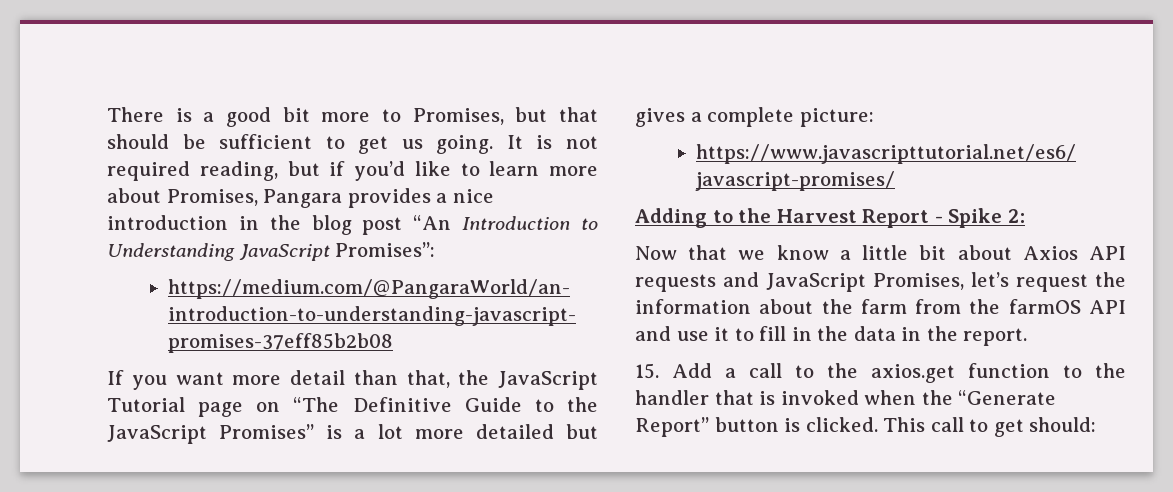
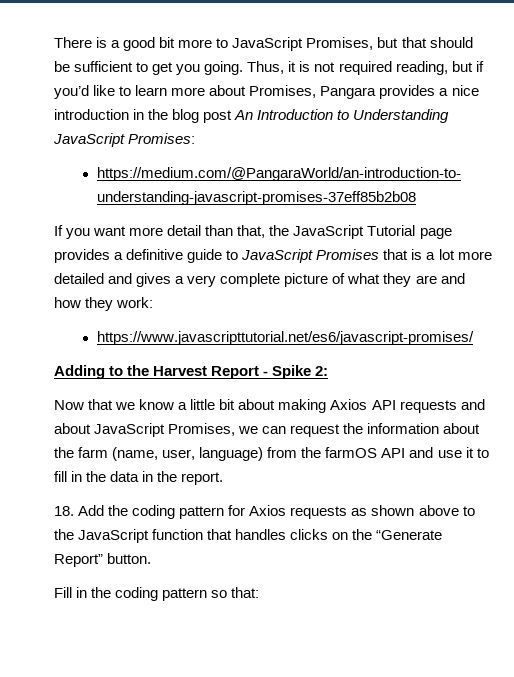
(401, 115) none -> [232,37,304,51] JavaScript
[401,135,523,154] us going. It -> [176,61,297,75] you going. Thus, it
[413,215,452,230] “An -> [234,110,254,120] An
[335,242,436,257] Promises”: -> [128,133,196,144] Promises:
[256,397,598,412] [107,424,315,444] on “The Definitive Guide to the JavaScript Promises” -> [54,249,409,263] provides a definitive guide to JavaScript Promises that
[566,424,599,439] but -> [108,273,133,284] and
[707,107,874,127] complete picture: -> [187,273,465,287] [54,297,154,311] very complete picture of what they are and how they work:
(1012, 252) none -> [278,399,327,413] making
[766,272,1009,292] JavaScript Promises, let’s -> [54,423,287,437] about JavaScript Promises, we can
(907, 306) none -> [112,447,264,461] (name, user, language)
[635,363,1126,383] [635,390,1057,405] [635,417,1097,437] 15. Add a call to the axios.get function to the handler that is invoked when the “Generate Report” button is clicked. This call to get should: -> [54,505,475,519] [54,529,443,543] [54,553,152,567] [54,587,260,601] 18. Add the coding pattern for Axios requests as shown above to the JavaScript function that handles clicks on the “Generate Report” button. // Fill in the coding pattern so that:

